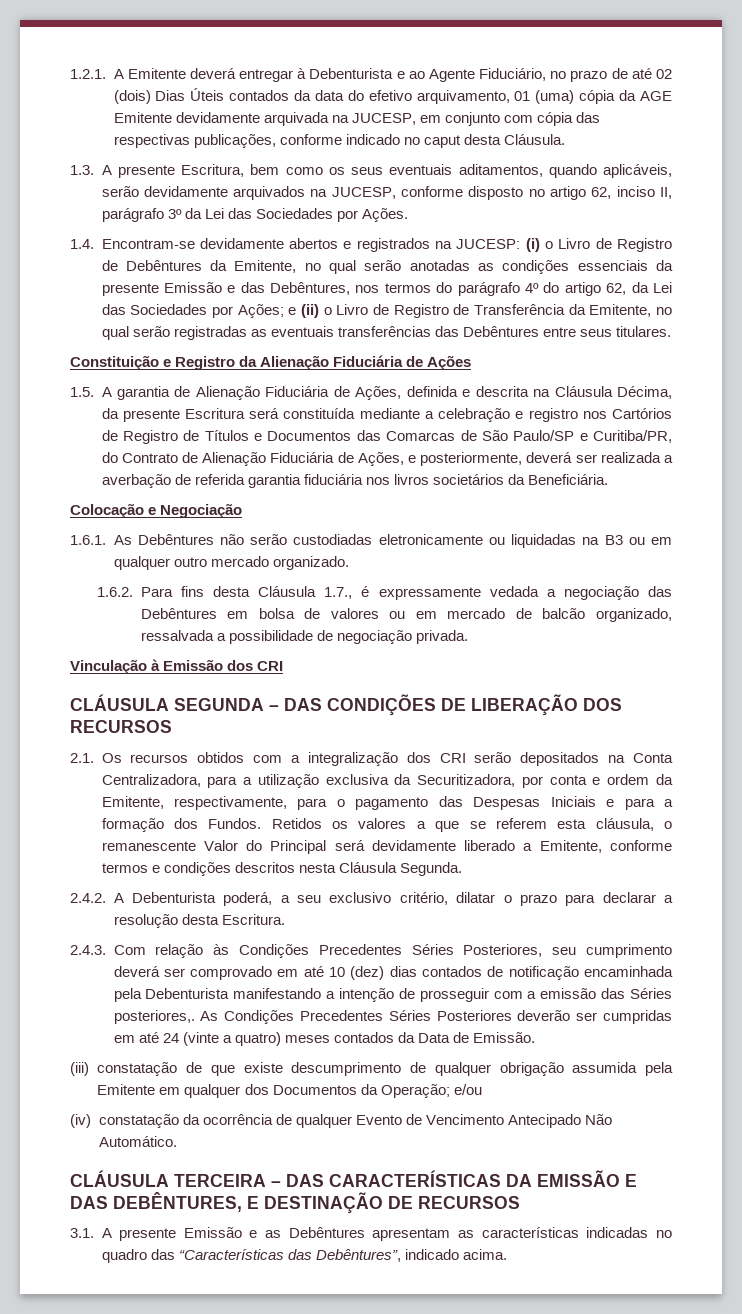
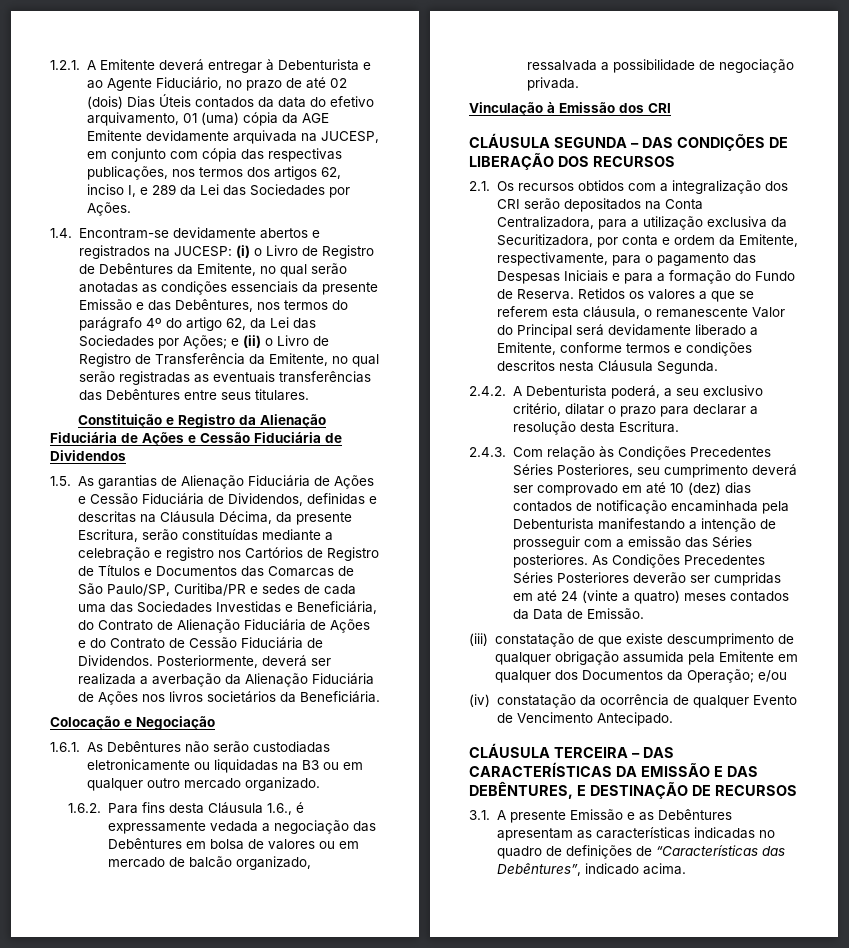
[279,134,565,148] [70,164,672,178] [101,186,673,200] [101,208,182,222] conforme indicado no caput desta Cláusula. // 1.3. A presente Escritura, bem como os seus eventuais aditamentos, quando aplicáveis, serão devidamente arquivados na JUCESP, conforme disposto no artigo 62, inciso II, parágrafo 3º -> [171,166,341,180] [86,184,176,197] nos termos dos artigos 62, inciso I, e 289
(472, 362) none -> [188,432,342,443] [50,450,126,461] e Cessão Fiduciária de Dividendos
[101,386,529,400] A garantia de Alienação Fiduciária de Ações, definida e descrita -> [77,475,374,489] [77,493,377,506] [77,511,136,523] As garantias de Alienação Fiduciária de Ações e Cessão Fiduciária de Dividendos, definidas e descritas
[184,408,356,419] Escritura será constituída -> [77,529,258,542] Escritura, serão constituídas
[513,430,672,443] Paulo/SP e Curitiba/PR, -> [106,583,356,596] [77,601,377,614] Paulo/SP, Curitiba/PR e sedes de cada uma das Sociedades Investidas e Beneficiária,
[357,452,523,466] Ações, e posteriormente, -> [329,619,370,633] [77,637,323,649] [77,655,258,668] Ações e do Contrato de Cessão Fiduciária de Dividendos. Posteriormente,
[174,474,363,488] de referida garantia fiduciária -> [224,673,374,687] [77,691,138,705] da Alienação Fiduciária de Ações
[324,587,353,599] 1.7., -> [266,803,292,815] 1.6.,
[173,818,262,829] dos Fundos. -> [734,271,795,281] [496,289,574,300] do Fundo de Reserva.
[113,1010,195,1024] posteriores,. -> [512,554,588,568] posteriores.
[507,1114,612,1128] [98,1136,177,1147] Antecipado Não Automático. -> [596,712,673,726] Antecipado.
[150,1249,175,1260] das -> [545,845,652,859] de definições de

